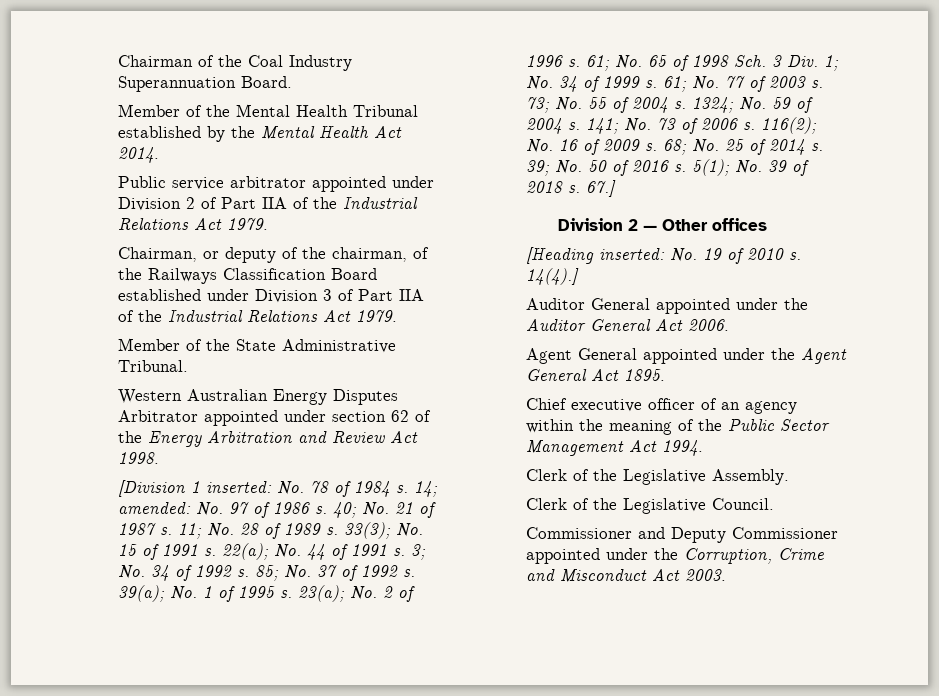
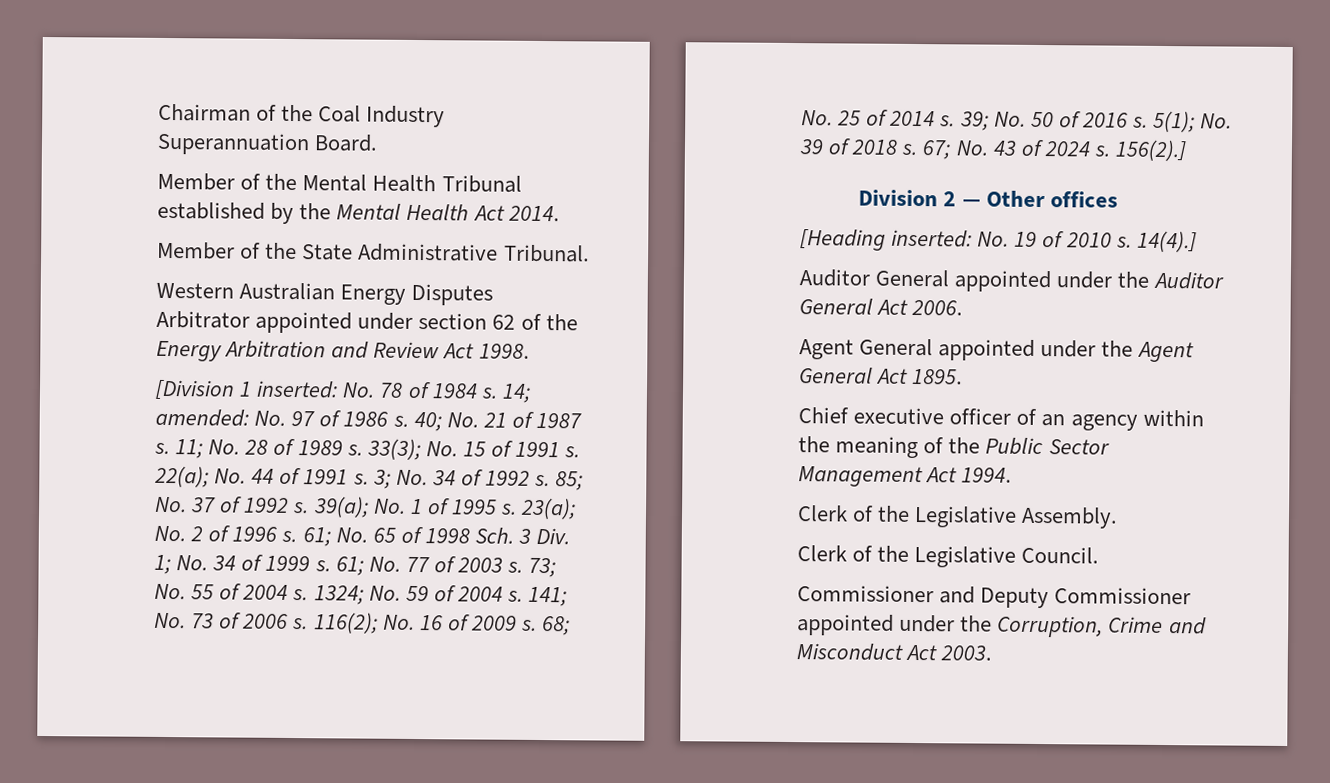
[117,176,434,192] [117,197,418,211] [117,218,268,230] [117,247,429,263] [117,268,377,284] [117,289,424,303] [117,310,397,322] // Public service arbitrator appointed under Division 2 of Part IIA of the Industrial Relations Act 1979. // Chairman, or deputy of the chairman, of the Railways Classification Board established under Division 3 of Part IIA of the Industrial Relations Act 1979. -> (560, 213) none
[585,180,616,197] 67.] -> [922,139,1187,162] 67; No. 43 of 2024 s. 156(2).]

